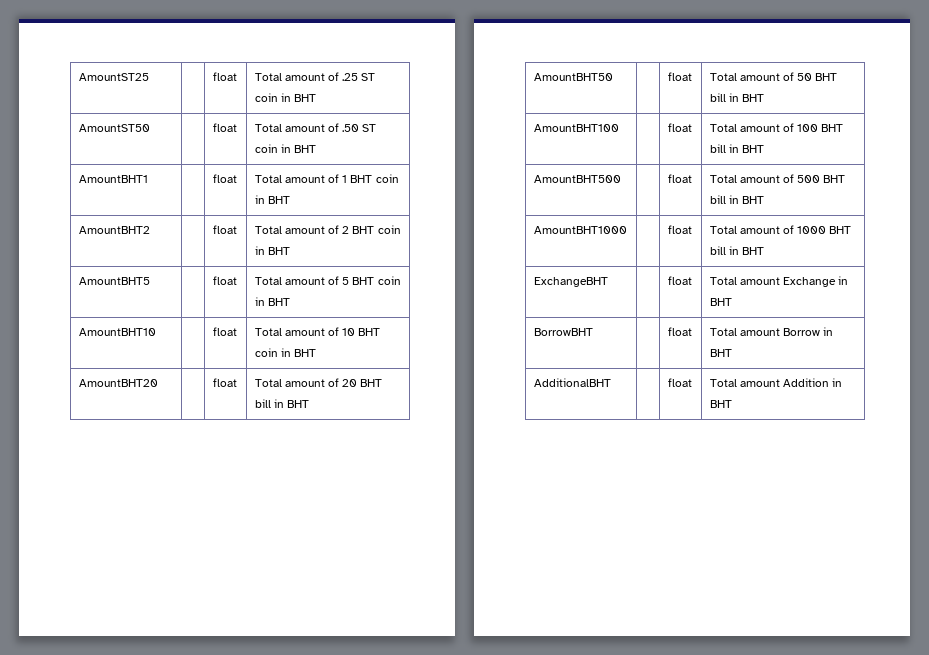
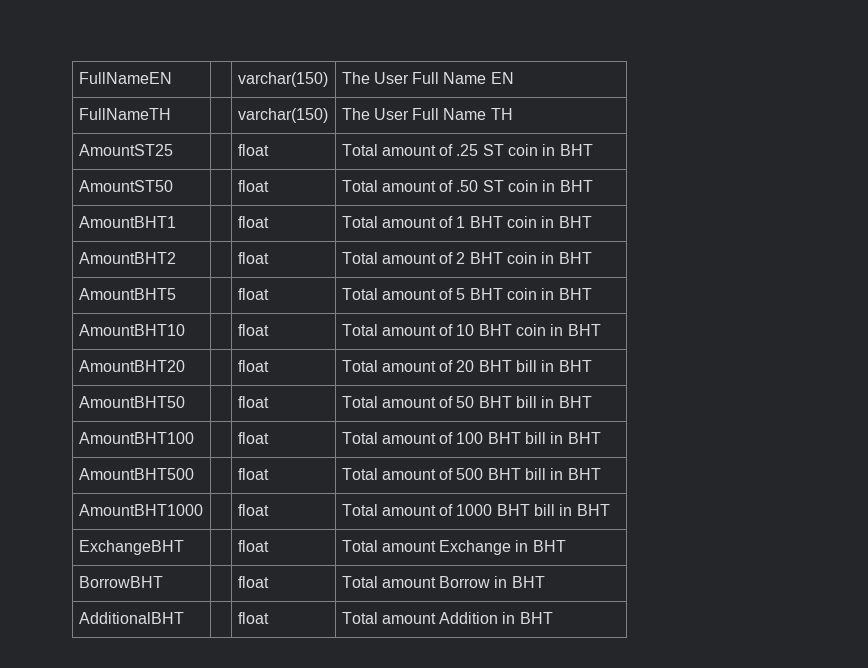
(78, 77) none -> [78,72,172,84] [237,72,328,87] [341,72,514,84] [78,108,171,120] [237,108,328,123] [341,108,513,120] FullNameEN | | varchar(150) | The User Full Name EN // FullNameTH | | varchar(150) | The User Full Name TH //

